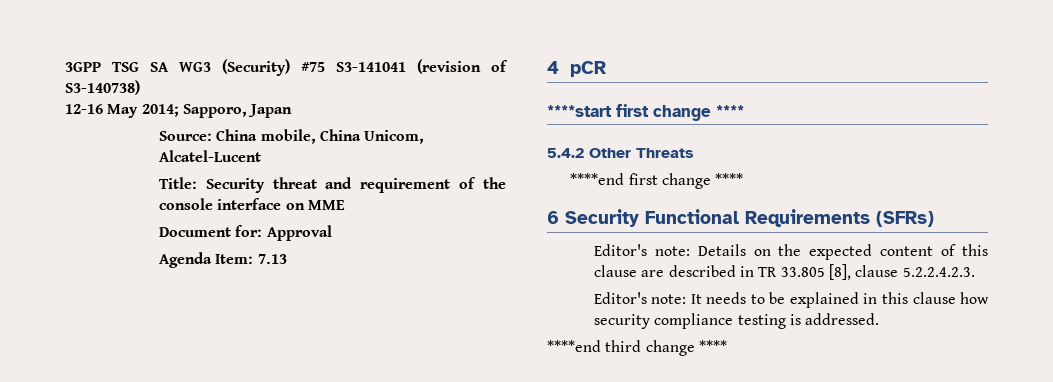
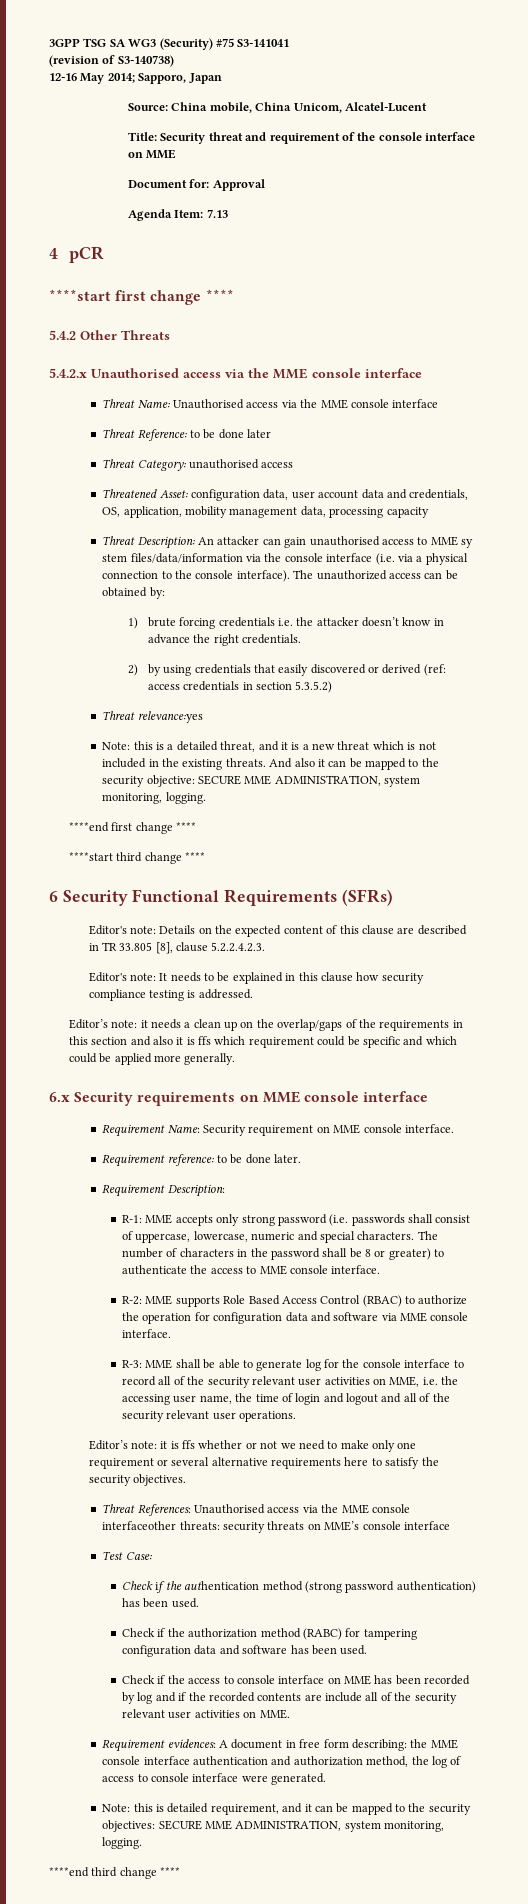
(406, 67) none -> (290, 43) //
(694, 153) none -> [49,368,422,379] [102,399,439,409] [102,429,272,441] [102,459,294,471] [102,489,469,501] [102,506,429,518] [102,536,474,549] [102,553,468,565] [102,570,458,582] [102,587,165,599] [128,617,444,629] [147,634,301,646] [128,664,446,676] [147,681,333,693] [102,711,203,723] [102,741,436,752] [102,758,439,770] [102,775,421,787] [102,792,206,804] // 5.4.2.x Unauthorised access via the MME console interface // Threat Name: Unauthorised access via the MME console interface // Threat Reference: to be done later // Threat Category: unauthorised access // Threatened Asset: configuration data, user account data and credentials, OS, application, mobility management data, processing capacity // Threat Description: An attacker can gain unauthorised access to MME sy stem files/data/information via the console interface (i.e. via a physical connection to the console interface). The unauthorized access can be obtained by: // 1) brute forcing credentials i.e. the attacker doesn’t know in advance the right credentials. // 2) by using credentials that easily discovered or derived (ref: access credentials in section 5.3.5.2) // Threat relevance:yes // Note: this is a detailed threat, and it is a new threat which is not included in the existing threats. And also it can be mapped to the security objective: SECURE MME ADMINISTRATION, system monitoring, logging.
(744, 179) none -> [68,852,205,864] // ****start third change ****
(880, 319) none -> [68,1019,463,1031] [68,1036,457,1048] [68,1053,236,1065] [49,1091,429,1106] [102,1124,454,1137] [102,1154,302,1167] [102,1184,225,1197] [122,1214,471,1226] [122,1231,438,1243] [122,1248,445,1260] [122,1265,381,1275] [122,1295,468,1307] [122,1312,469,1324] [122,1329,172,1338] [122,1359,464,1371] [122,1376,459,1388] [122,1393,450,1405] [122,1410,297,1422] [88,1440,417,1452] [88,1457,439,1469] [88,1474,186,1486] [102,1504,410,1516] [102,1521,450,1533] [102,1551,152,1560] [122,1581,476,1593] [122,1598,199,1608] [122,1628,417,1640] [122,1645,368,1657] [122,1675,471,1685] [122,1692,457,1704] [122,1709,290,1719] [102,1739,458,1752] [102,1756,462,1768] [102,1773,327,1785] [102,1803,471,1815] [102,1820,445,1832] [102,1837,143,1849] // Editor’s note: it needs a clean up on the overlap/gaps of the requirements in this section and also it is ffs which requirement could be specific and which could be applied more generally. // 6.x Security requirements on MME console interface // Requirement Name: Security requirement on MME console interface. // Requirement reference: to be done later. // Requirement Description: // R-1: MME accepts only strong password (i.e. passwords shall consist of uppercase, lowercase, numeric and special characters. The number of characters in the password shall be 8 or greater) to authenticate the access to MME console interface. // R-2: MME supports Role Based Access Control (RBAC) to authorize the operation for configuration data and software via MME console interface. // R-3: MME shall be able to generate log for the console interface to record all of the security relevant user activities on MME, i.e. the accessing user name, the time of login and logout and all of the security relevant user operations. // Editor’s note: it is ffs whether or not we need to make only one requirement or several alternative requirements here to satisfy the security objectives. // Threat References: Unauthorised access via the MME console interfaceother threats: security threats on MME’s console interface // Test Case: // Check if the authentication method (strong password authentication) has been used. // Check if the authorization method (RABC) for tampering configuration data and software has been used. // Check if the access to console interface on MME has been recorded by log and if the recorded contents are include all of the security relevant user activities on MME. // Requirement evidences: A document in free form describing: the MME console interface authentication and authorization method, the log of access to console interface were generated. // Note: this is detailed requirement, and it can be mapped to the security objectives: SECURE MME ADMINISTRATION, system monitoring, logging.

